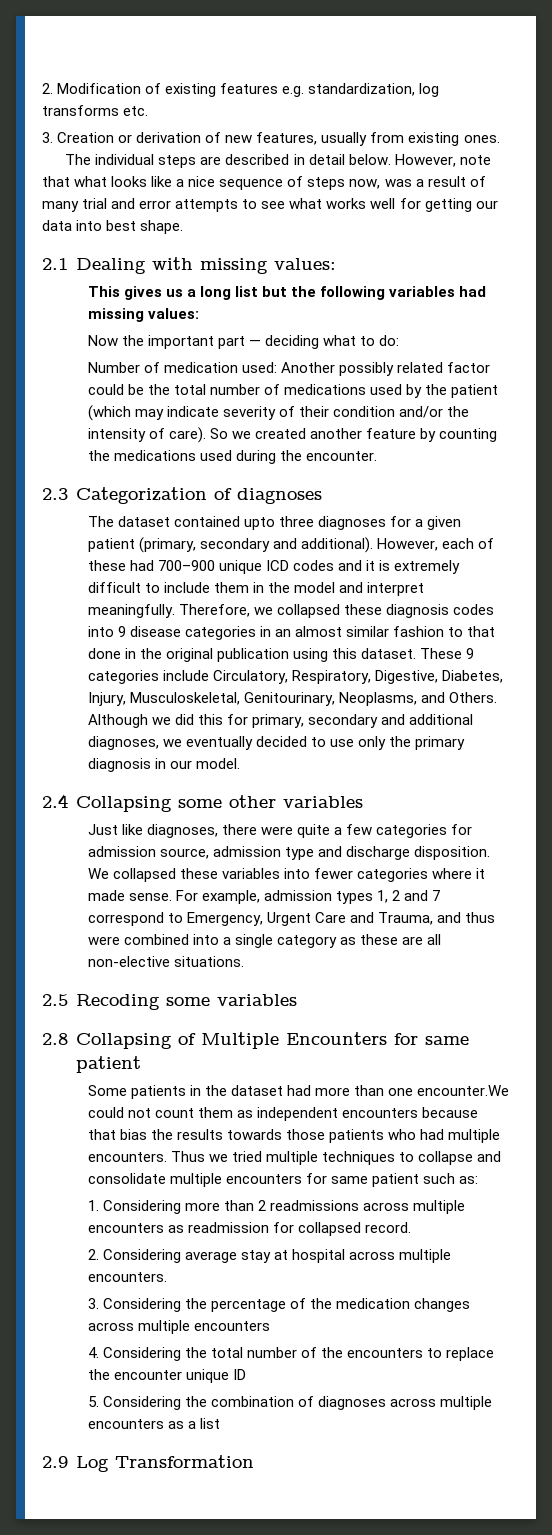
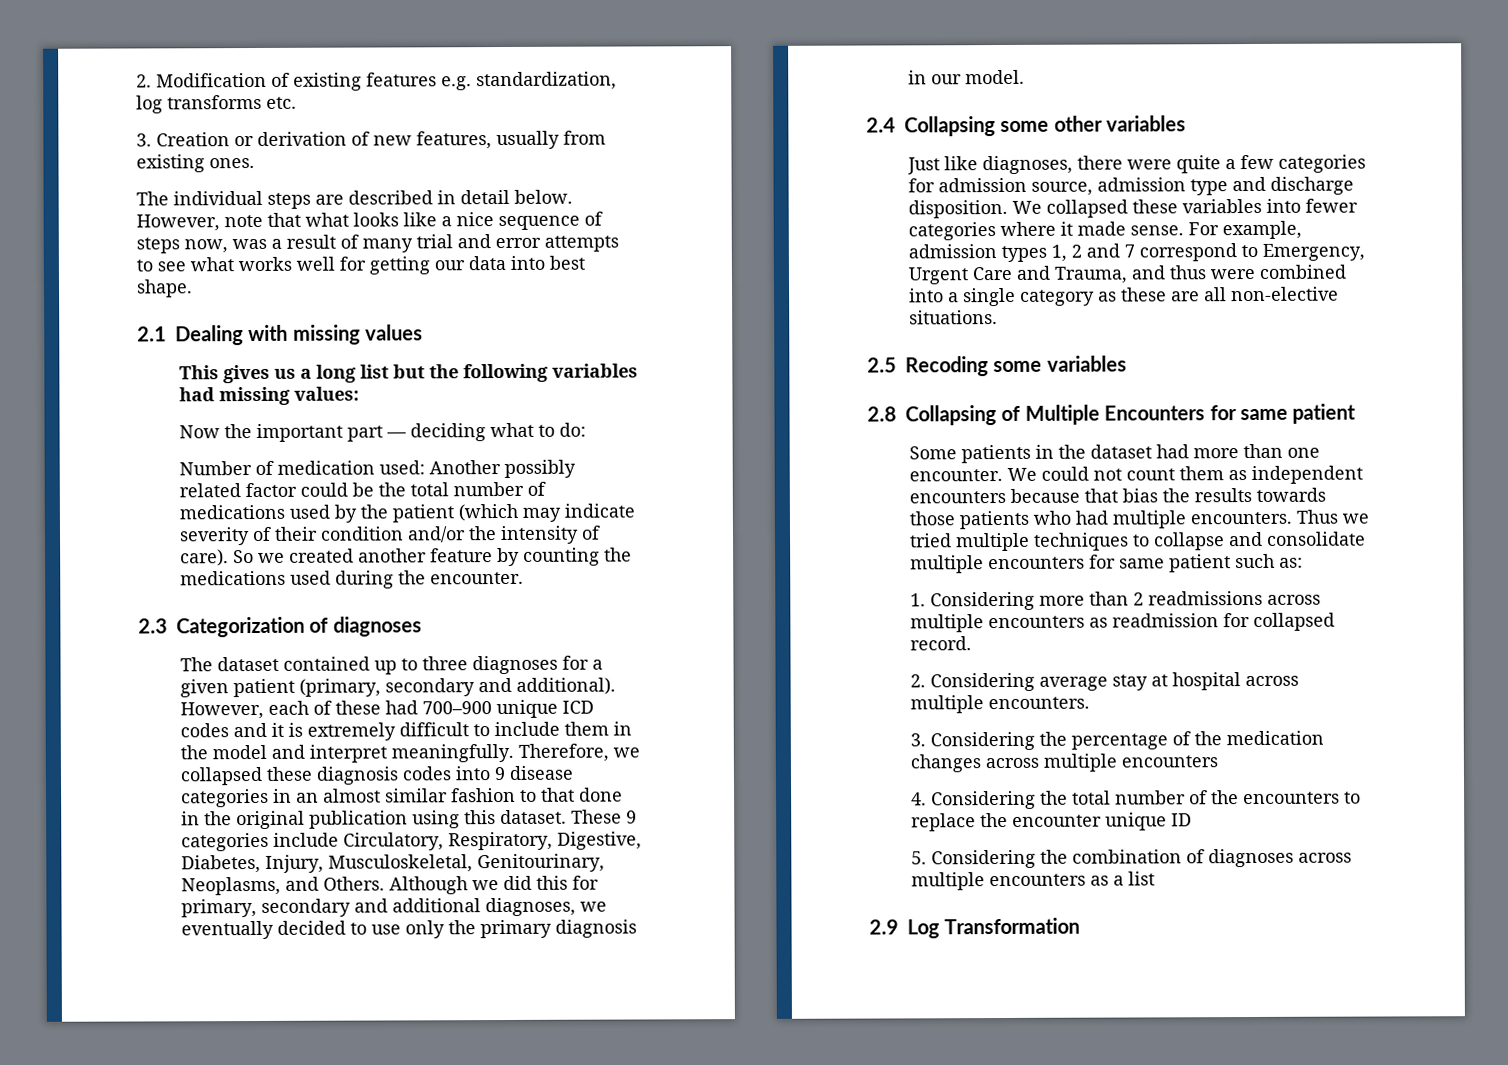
[273,258,336,270] values: -> [365,324,424,341] values
[244,517,276,530] upto -> [373,658,418,675] up to
[417,1085,510,1096] encounter.We -> [908,467,1037,482] encounter. We

